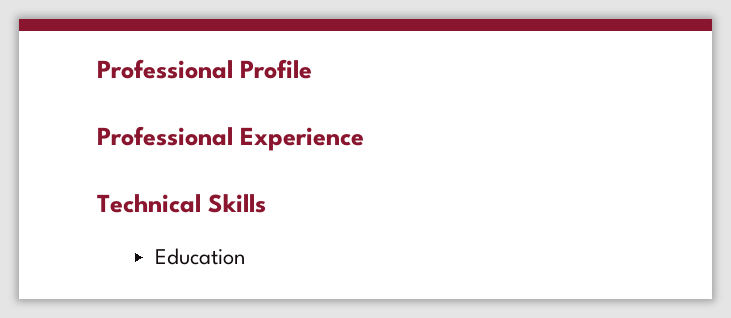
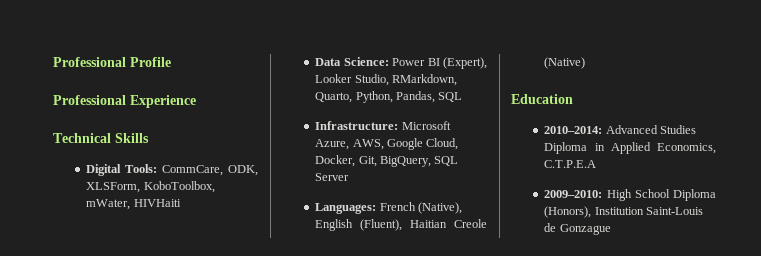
[155,248,246,265] Education -> [86,164,258,176] [86,181,215,193] [86,199,181,210] [315,57,487,69] [315,74,458,86] [315,91,463,103] [315,121,451,130] [315,138,459,150] [315,155,459,167] [315,173,350,181] [315,202,463,214] [315,219,487,231] [544,57,586,69] [511,94,573,104] [544,125,697,134] [544,142,716,154] [544,160,597,168] [544,189,716,201] [544,206,704,218] [544,223,611,235] Digital Tools: CommCare, ODK, XLSForm, KoboToolbox, mWater, HIVHaiti // Data Science: Power BI (Expert), Looker Studio, RMarkdown, Quarto, Python, Pandas, SQL // Infrastructure: Microsoft Azure, AWS, Google Cloud, Docker, Git, BigQuery, SQL Server // Languages: French (Native), English (Fluent), Haitian Creole (Native) // Education // 2010–2014: Advanced Studies Diploma in Applied Economics, C.T.P.E.A // 2009–2010: High School Diploma (Honors), Institution Saint-Louis de Gonzague

